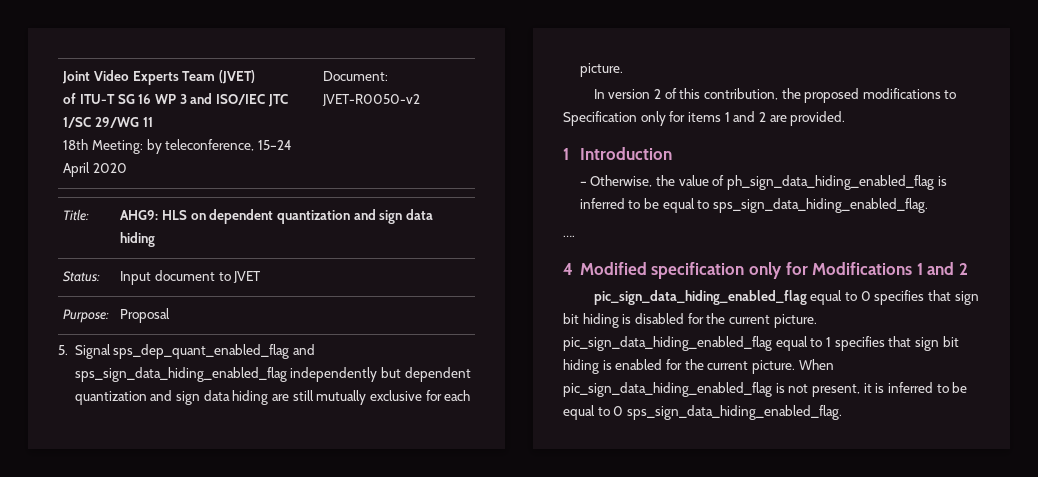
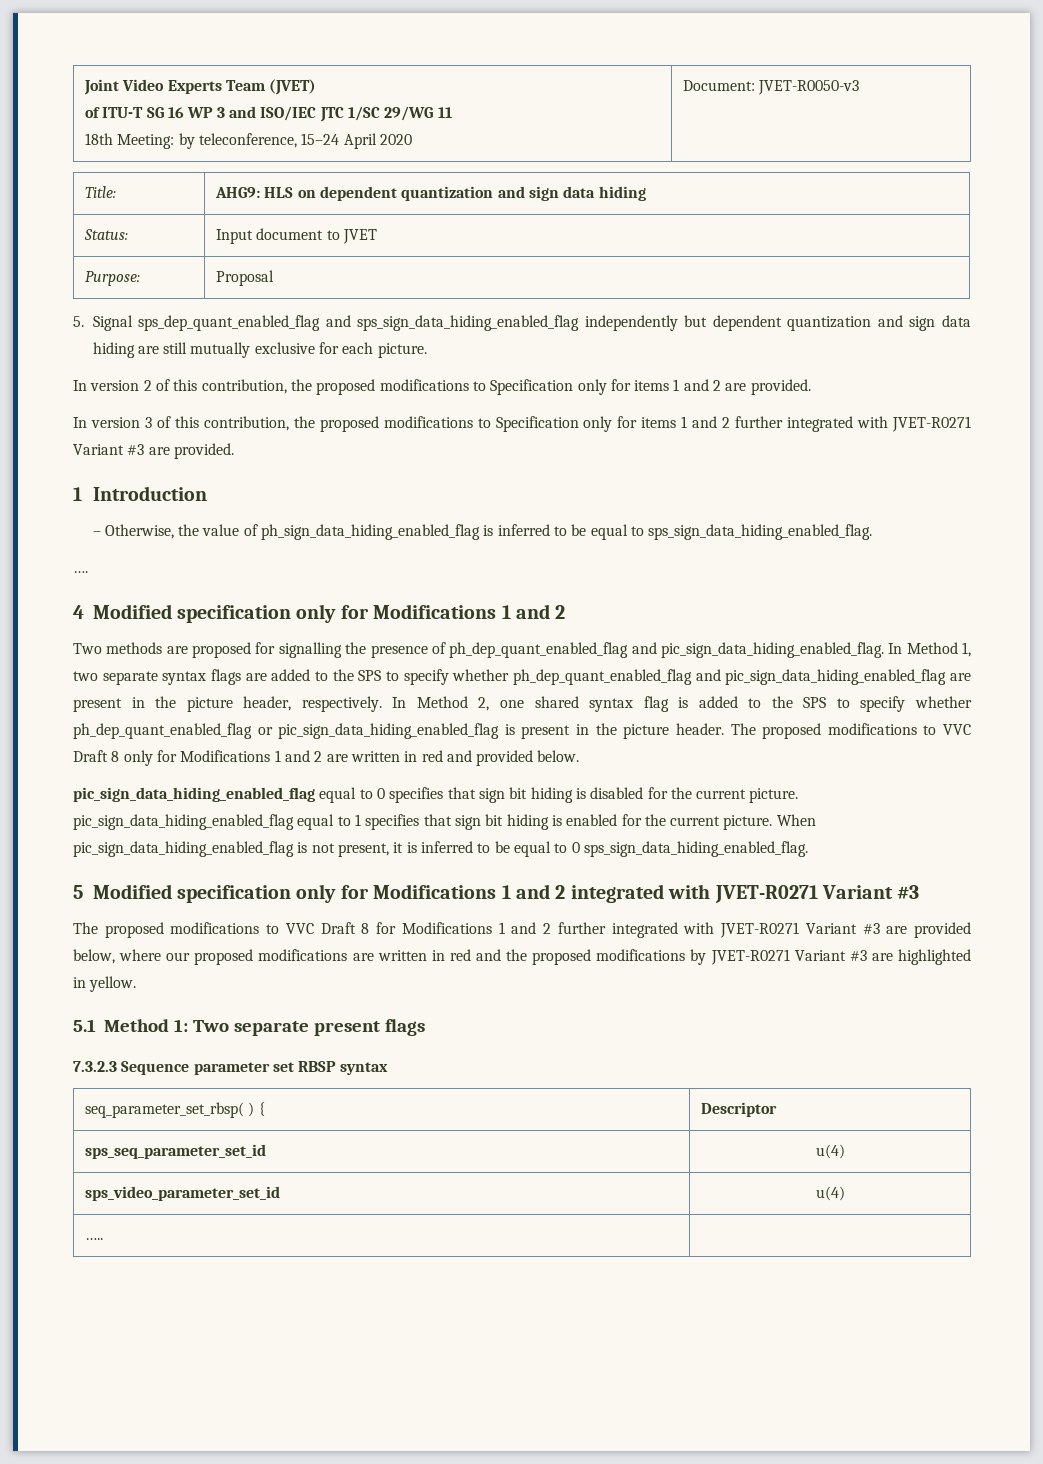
[322,94,421,106] JVET-R0050-v2 -> [758,80,860,95] JVET-R0050-v3
(846, 118) none -> [73,416,972,432] [73,443,234,459] // In version 3 of this contribution, the proposed modifications to Specification only for items 1 and 2 further integrated with JVET-R0271 Variant #3 are provided.
(968, 269) none -> [73,642,972,658] [73,669,971,685] [73,696,972,712] [73,723,972,739] [73,750,580,766] // Two methods are proposed for signalling the presence of ph_dep_quant_enabled_flag and pic_sign_data_hiding_enabled_flag. In Method 1, two separate syntax flags are added to the SPS to specify whether ph_dep_quant_enabled_flag and pic_sign_data_hiding_enabled_flag are present in the picture header, respectively. In Method 2, one shared syntax flag is added to the SPS to specify whether ph_dep_quant_enabled_flag or pic_sign_data_hiding_enabled_flag is present in the picture header. The proposed modifications to VVC Draft 8 only for Modifications 1 and 2 are written in red and provided below.
(842, 412) none -> [73,884,920,903] [73,922,971,938] [73,949,971,965] [73,976,137,992] [73,1019,425,1036] [73,1061,388,1075] [85,1102,265,1118] [701,1102,778,1117] [85,1144,267,1159] [815,1144,845,1159] [85,1186,281,1201] [815,1186,845,1201] [85,1238,104,1240] // 5 Modified specification only for Modifications 1 and 2 integrated with JVET-R0271 Variant #3 // The proposed modifications to VVC Draft 8 for Modifications 1 and 2 further integrated with JVET-R0271 Variant #3 are provided below, where our proposed modifications are written in red and the proposed modifications by JVET-R0271 Variant #3 are highlighted in yellow. // 5.1 Method 1: Two separate present flags // 7.3.2.3 Sequence parameter set RBSP syntax // seq_parameter_set_rbsp( ) { | Descriptor // sps_seq_parameter_set_id | u(4) // sps_video_parameter_set_id | u(4) // ….. |

